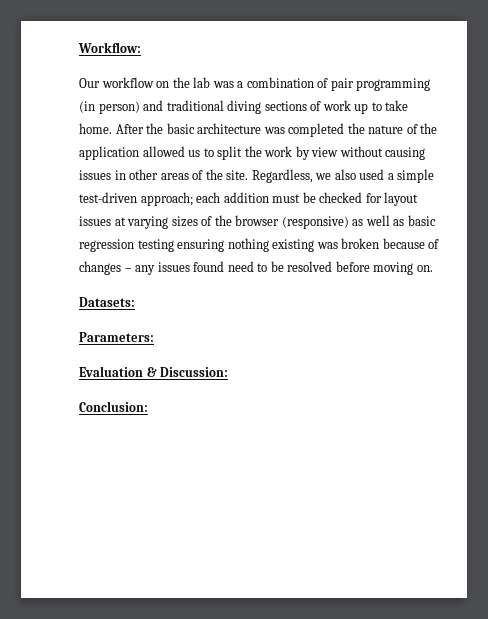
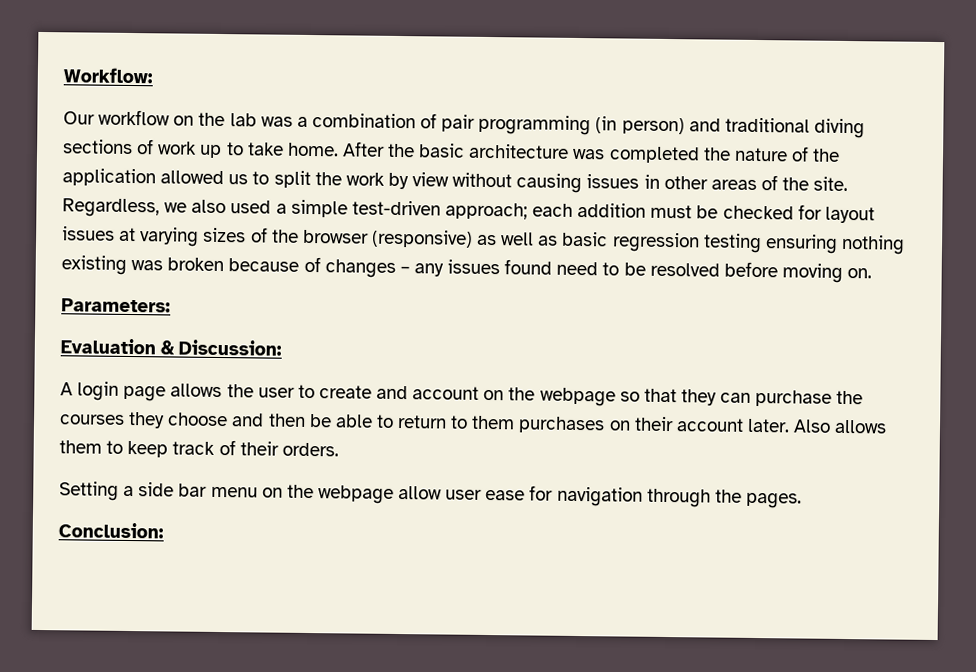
[79,297,135,307] // Datasets: -> (873, 273) none
(229, 372) none -> [60,381,864,407] [59,411,888,434] [59,439,339,458] [59,481,802,509] // A login page allows the user to create and account on the webpage so that they can purchase the courses they choose and then be able to return to them purchases on their account later. Also allows them to keep track of their orders. // Setting a side bar menu on the webpage allow user ease for navigation through the pages.

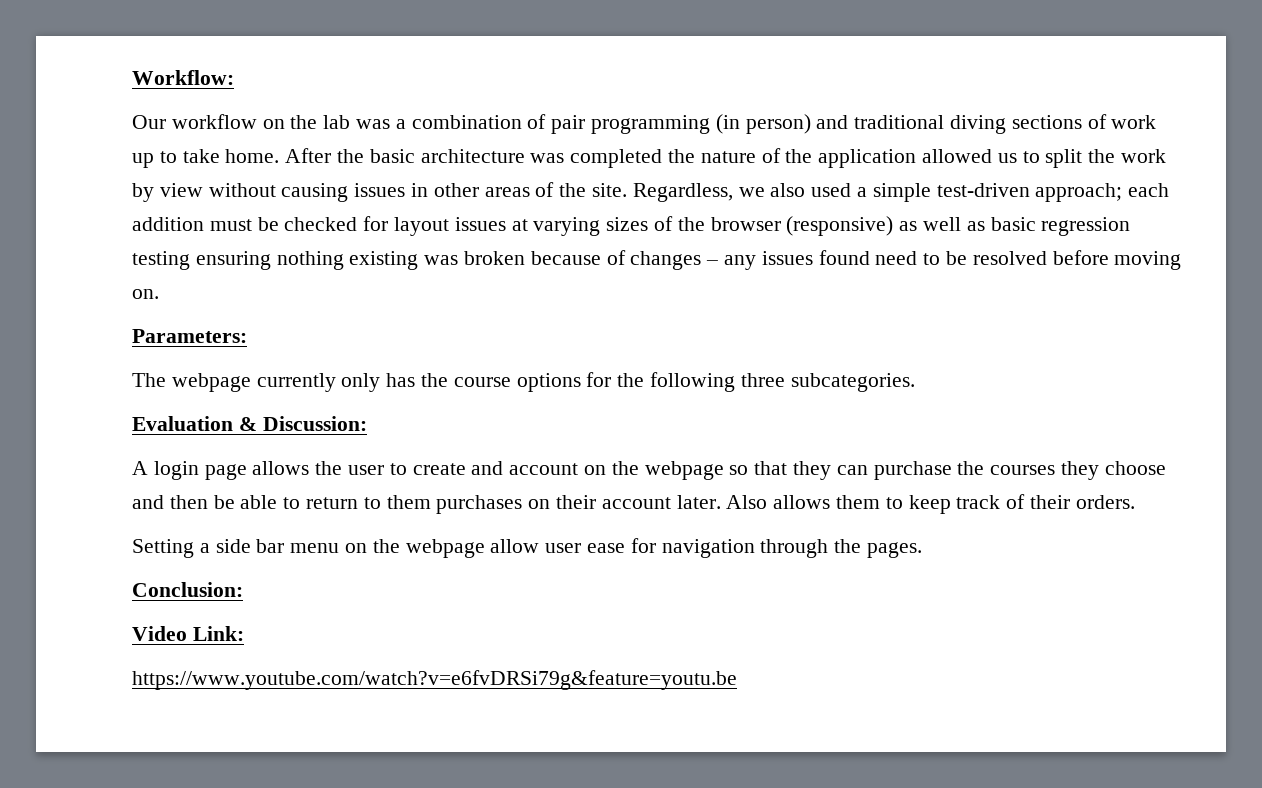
(171, 305) none -> [132,372,915,392] // The webpage currently only has the course options for the following three subcategories.
(164, 530) none -> [132,626,244,641] [132,670,737,690] // Video Link: // https://www.youtube.com/watch?v=e6fvDRSi79g&feature=youtu.be

